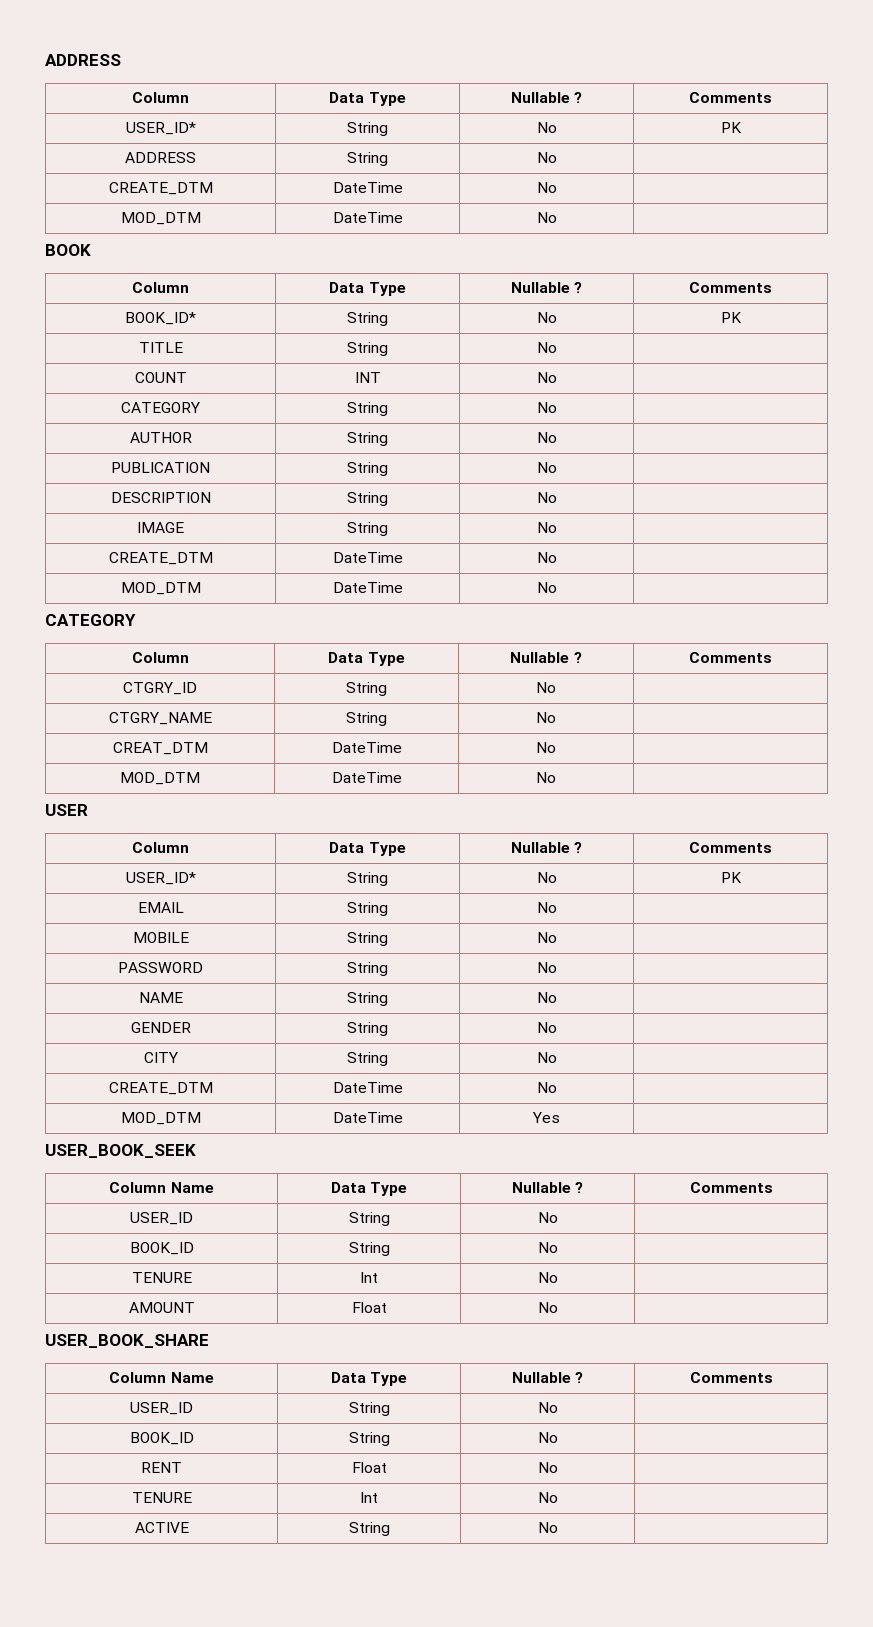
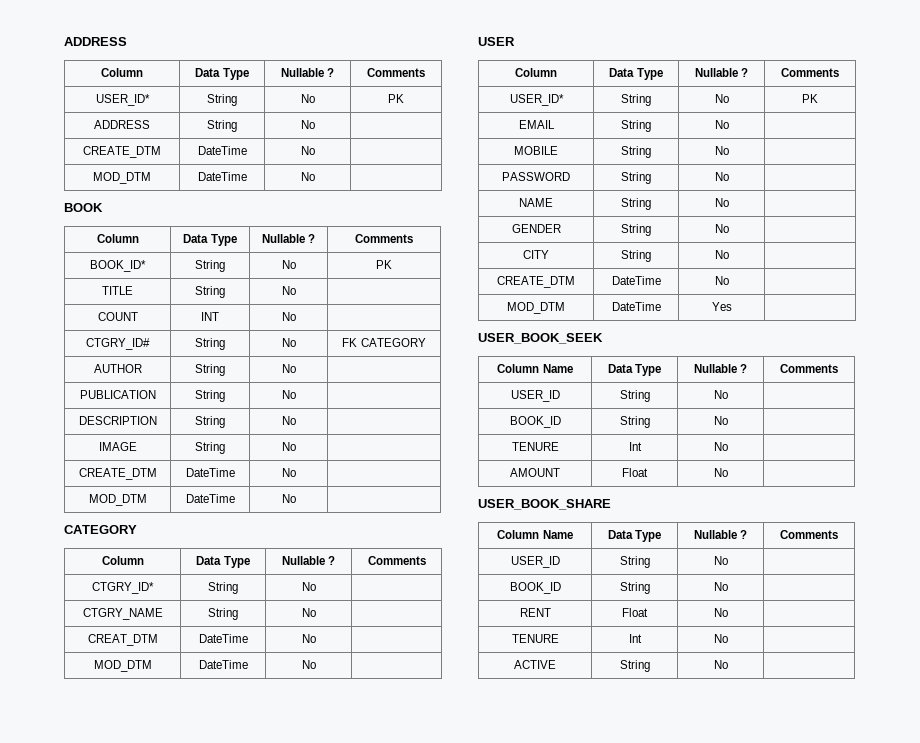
[121,402,200,413] [347,402,388,416] [536,402,557,413] CATEGORY | String | No | -> [86,338,150,350] [195,338,225,350] [281,338,296,347] [342,338,426,347] CTGRY_ID# | String | No | FK CATEGORY
[123,682,197,695] CTGRY_ID -> [92,582,154,594] CTGRY_ID*

